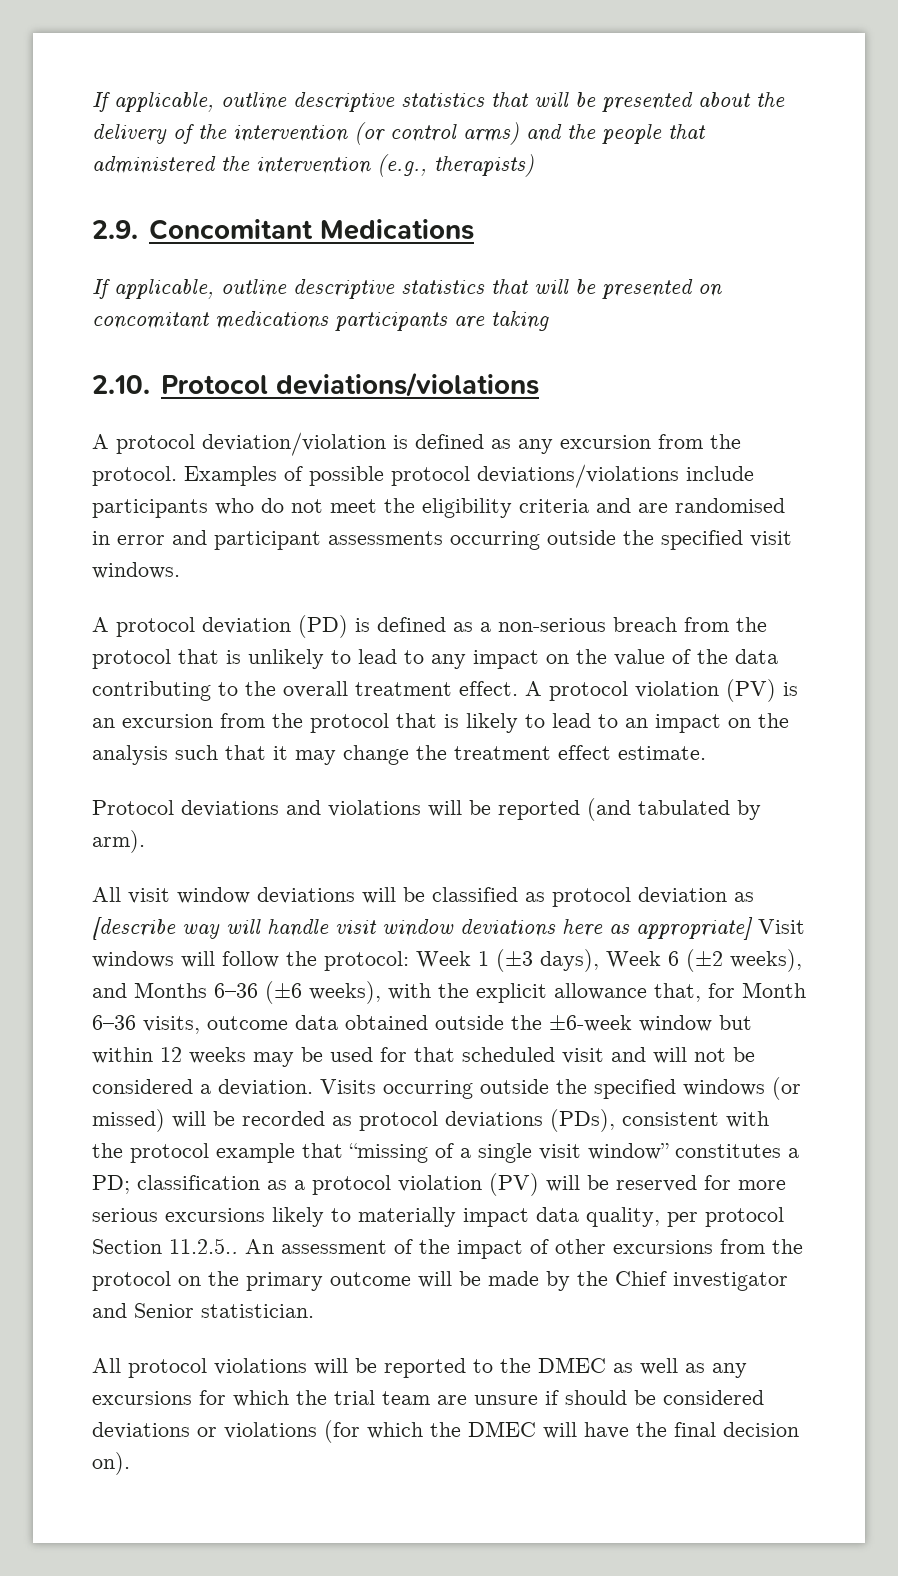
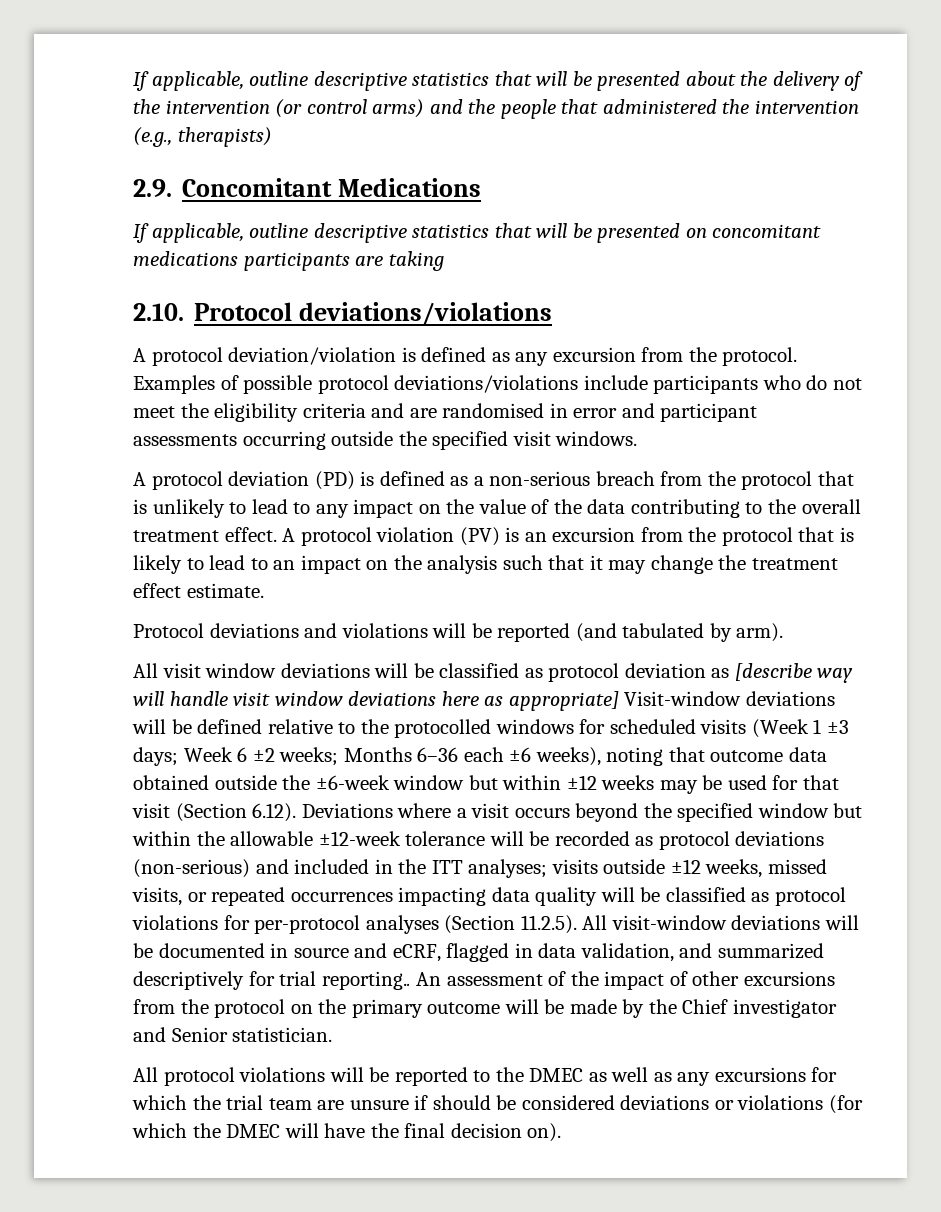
[758,919,805,934] [92,949,802,972] [92,981,806,1004] [92,1015,200,1034] Visit windows will follow the protocol: Week 1 (±3 days), Week 6 (±2 weeks), and Months 6–36 (±6 weeks), with the explicit allowance that, for Month 6–36 visits, -> [624,691,835,706] [132,719,849,738] [133,747,705,766] Visit-window deviations will be defined relative to the protocolled windows for scheduled visits (Week 1 ±3 days; Week 6 ±2 weeks; Months 6–36 each ±6 weeks), noting that
[160,1047,182,1062] 12 -> [566,775,597,790] ±12
[462,1047,755,1064] [92,1077,801,1100] [92,1109,165,1132] scheduled visit and will not be considered a deviation. Visits occurring outside the specified windows (or missed) -> [132,803,863,822] [132,831,486,846] visit (Section 6.12). Deviations where a visit occurs beyond the specified window but within the allowable ±12-week tolerance
[550,1109,769,1132] [92,1143,799,1163] [92,1173,786,1196] [92,1207,784,1227] [92,1238,238,1254] (PDs), consistent with the protocol example that “missing of a single visit window” constitutes a PD; classification as a protocol violation (PV) will be reserved for more serious excursions likely to materially impact data quality, per protocol Section 11.2.5.. -> [133,859,827,878] [132,887,846,906] [132,915,859,934] [133,943,824,962] [133,971,411,990] (non-serious) and included in the ITT analyses; visits outside ±12 weeks, missed visits, or repeated occurrences impacting data quality will be classified as protocol violations for per-protocol analyses (Section 11.2.5). All visit-window deviations will be documented in source and eCRF, flagged in data validation, and summarized descriptively for trial reporting..

